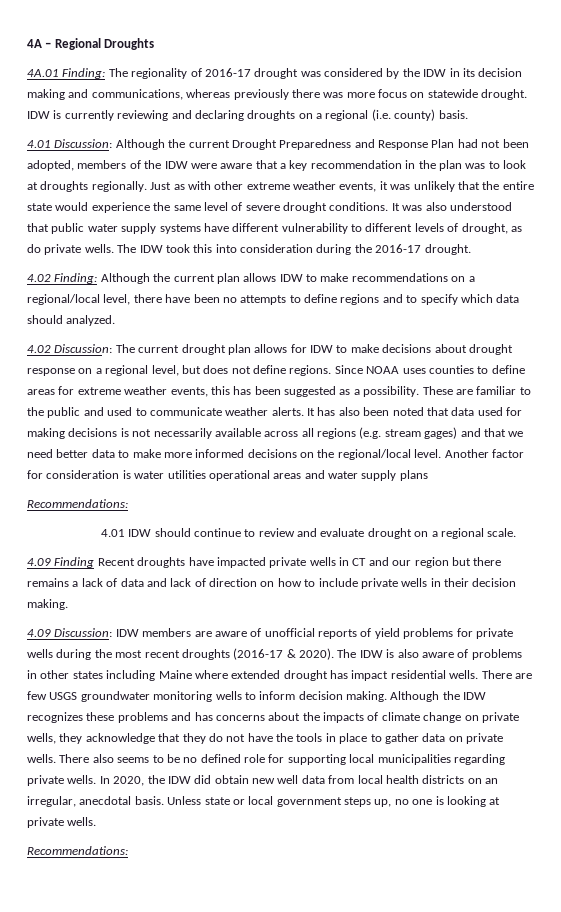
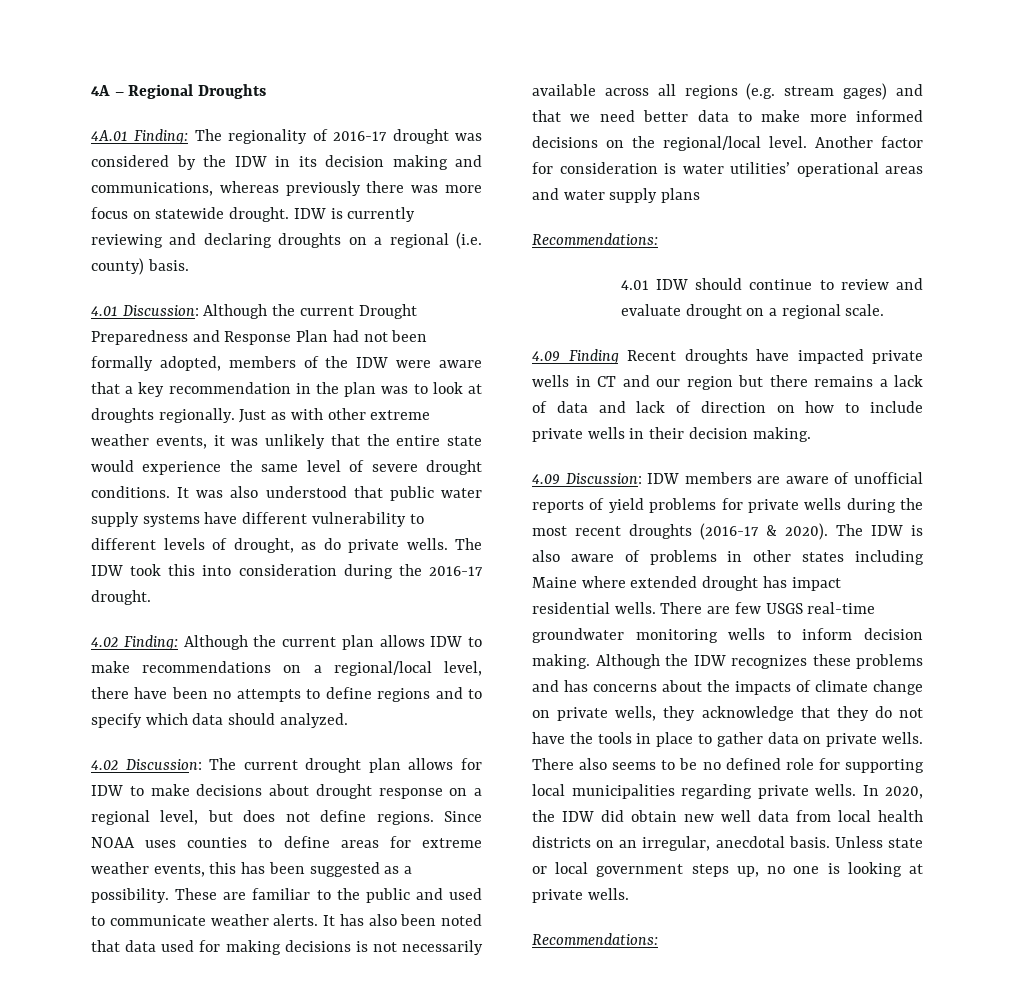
(529, 143) none -> [91,356,153,371] formally
[167,470,206,479] utilities -> [730,162,790,174] utilities’
(78, 696) none -> [807,602,876,614] real-time

